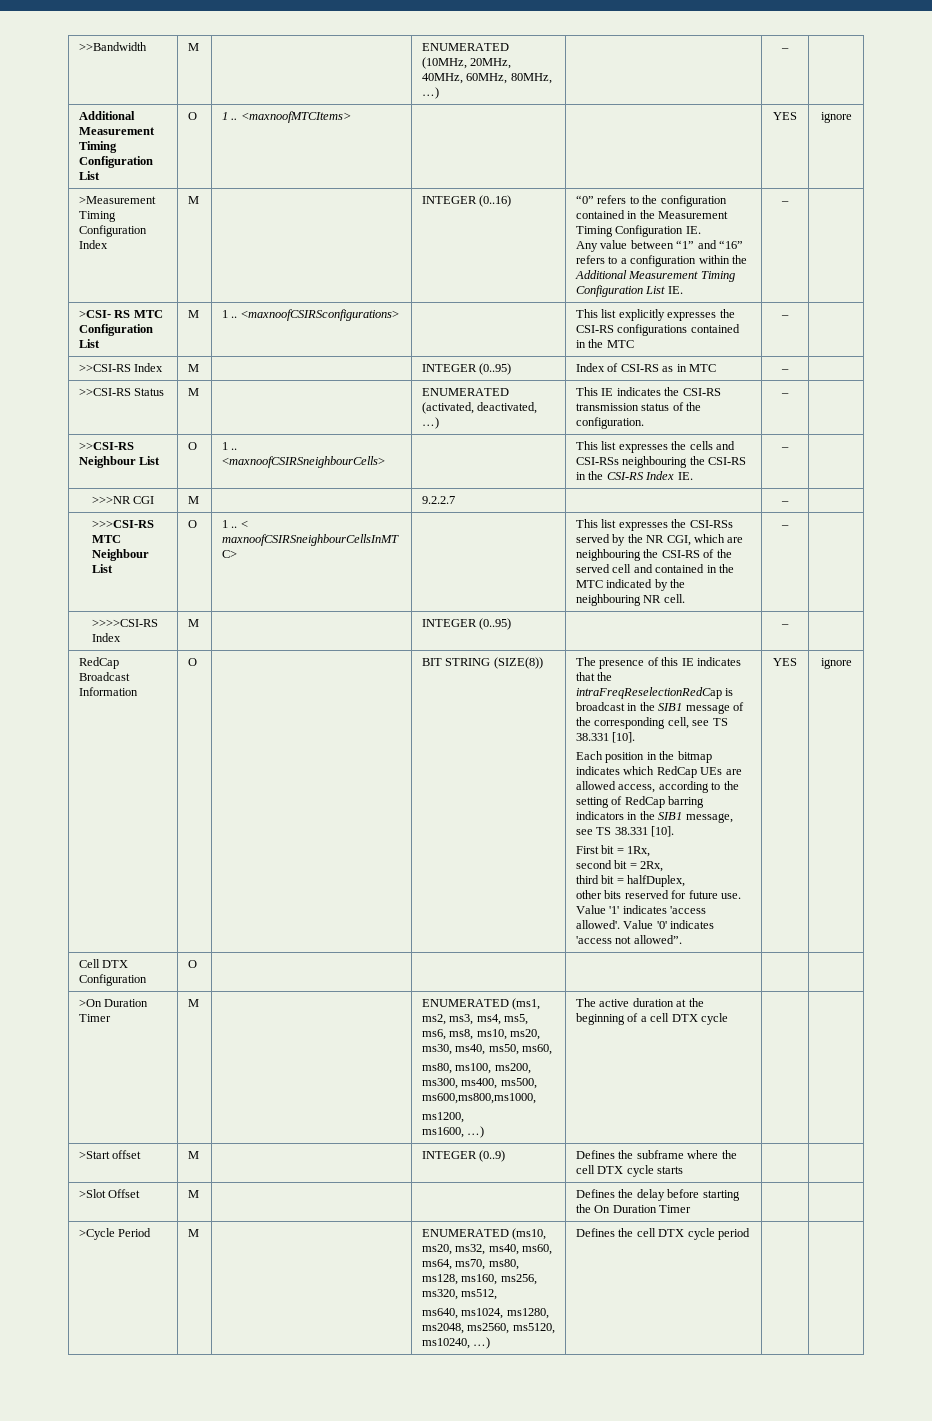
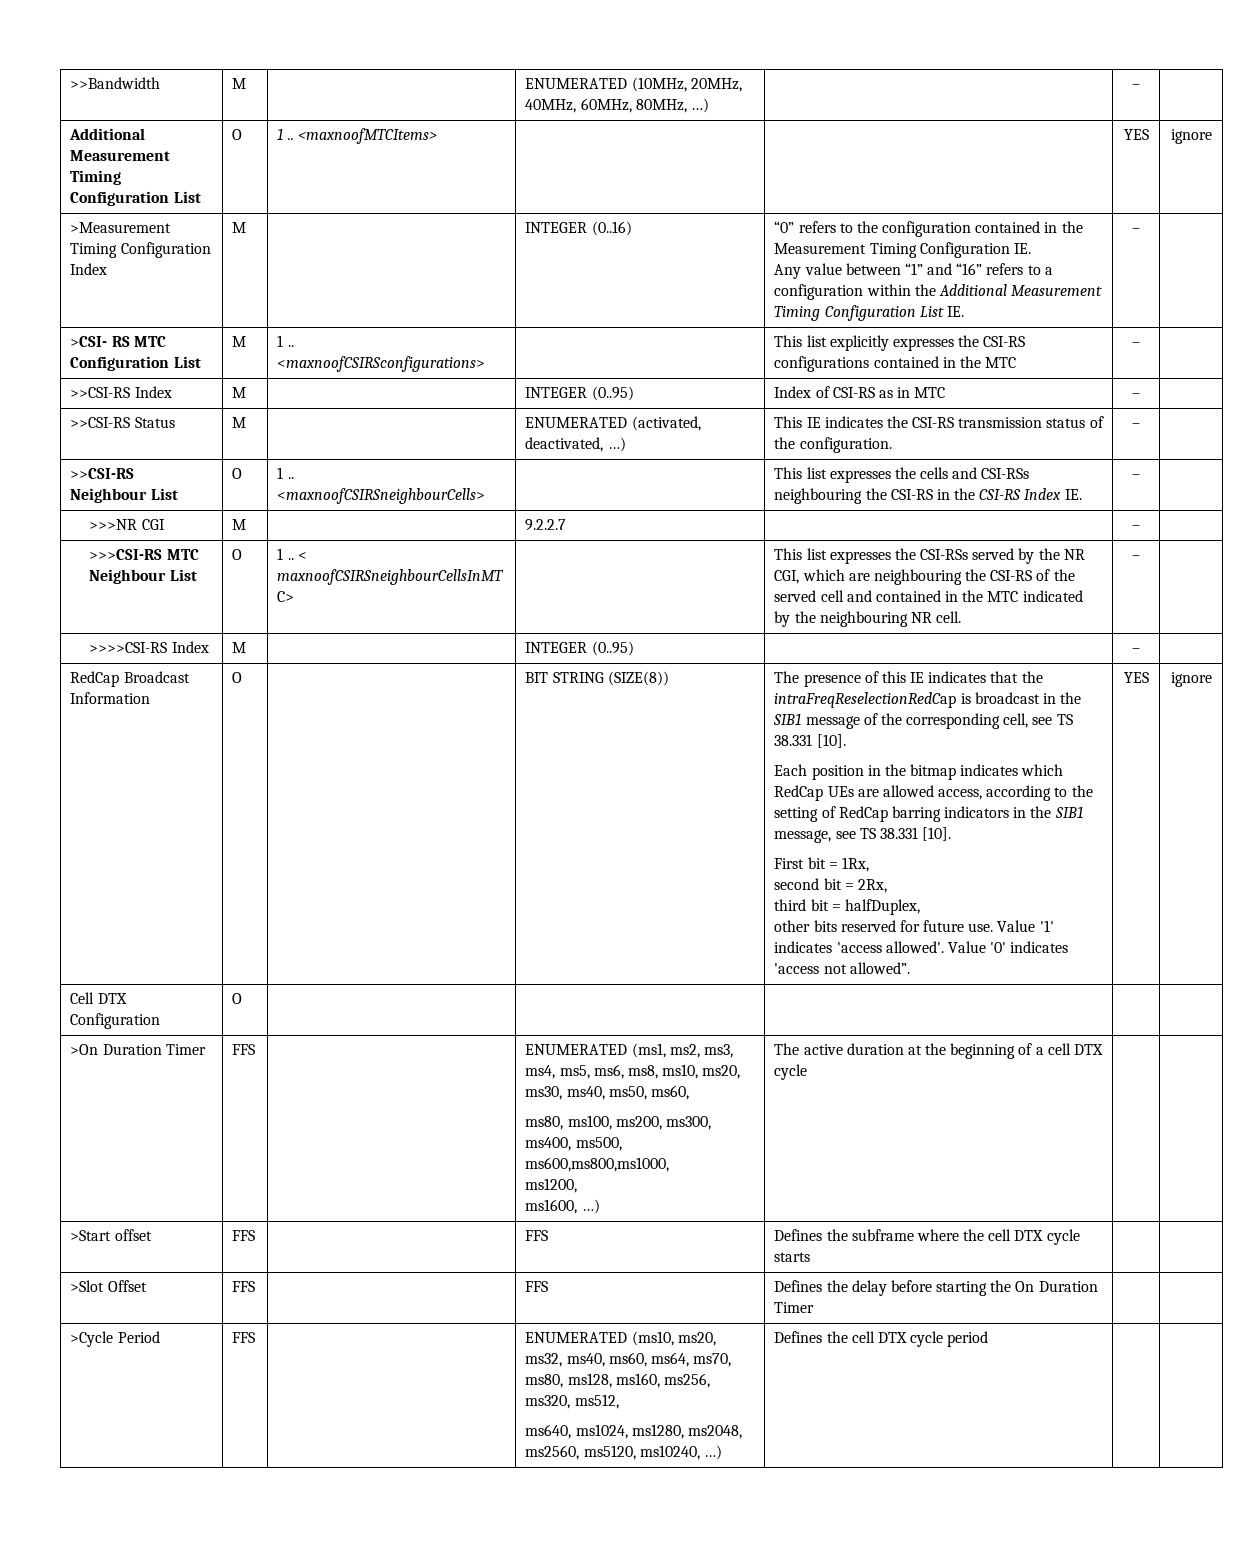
[188,999,200,1007] M -> [232,1044,256,1055] FFS
[188,1151,200,1159] [422,1150,506,1162] M | | INTEGER (0..9) -> [232,1230,256,1241] [525,1230,549,1241] FFS | | FFS
[188,1190,200,1198] M | | -> [232,1281,256,1292] [525,1281,549,1292] FFS | | FFS
[188,1229,200,1237] M -> [232,1332,256,1343] FFS

